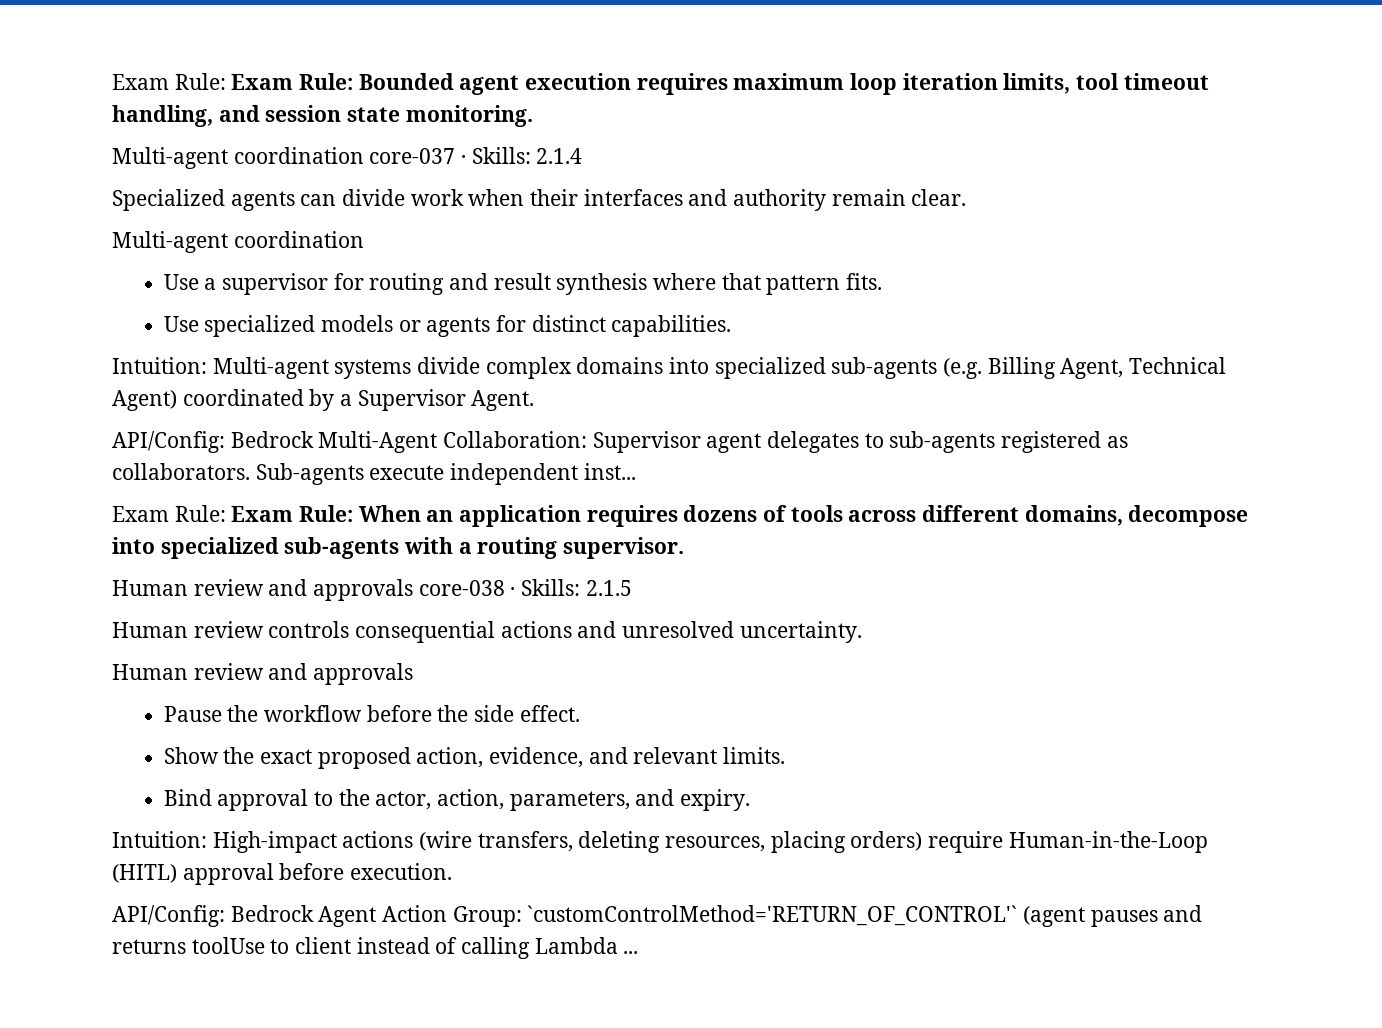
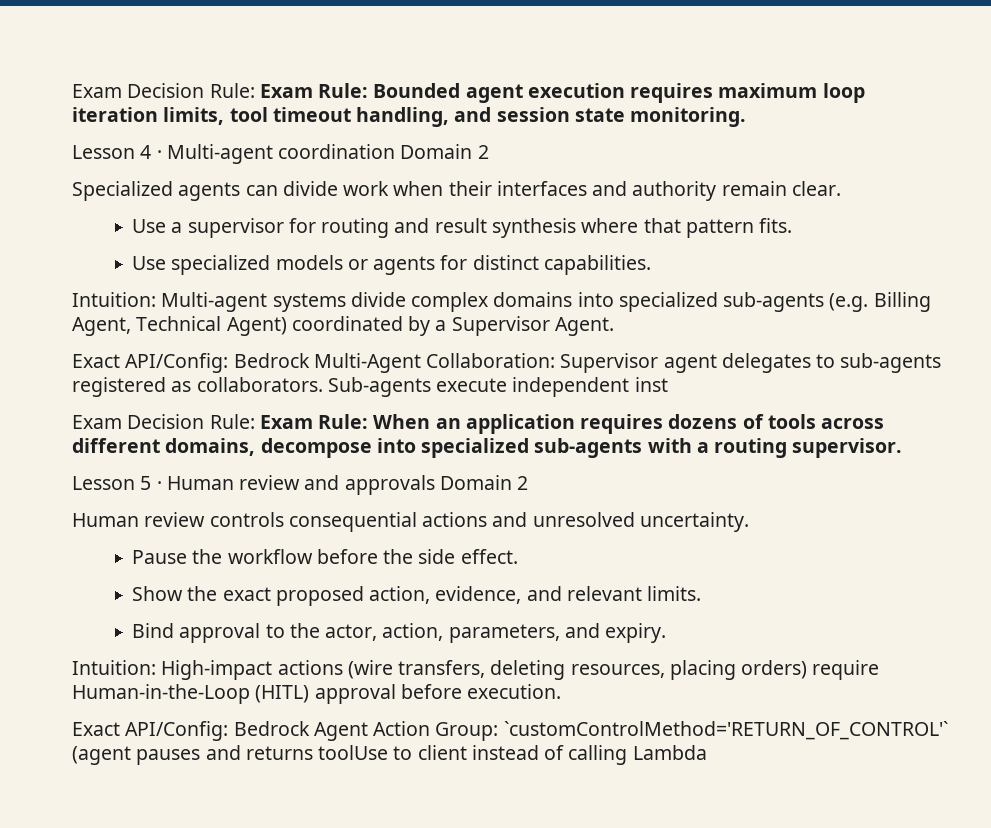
[112,74,169,90] Exam -> [72,83,205,98] Exam Decision
[112,147,583,169] Multi-agent coordination core-037 · Skills: 2.1.4 -> [72,144,489,164] Lesson 4 · Multi-agent coordination Domain 2
[112,231,364,253] // Multi-agent coordination -> (841, 188) none
(535, 400) none -> [72,354,120,368] Exact
[583,463,636,480] [112,506,169,522] inst... // Exam -> [634,377,668,392] [72,414,205,429] inst // Exam Decision
[112,579,632,601] Human review and approvals core-038 · Skills: 2.1.5 -> [72,475,529,495] Lesson 5 · Human review and approvals Domain 2
[112,663,414,685] // Human review and approvals -> (749, 522) none
(453, 871) none -> [72,722,120,736] Exact
[623,951,639,954] ... -> (707, 752) none

